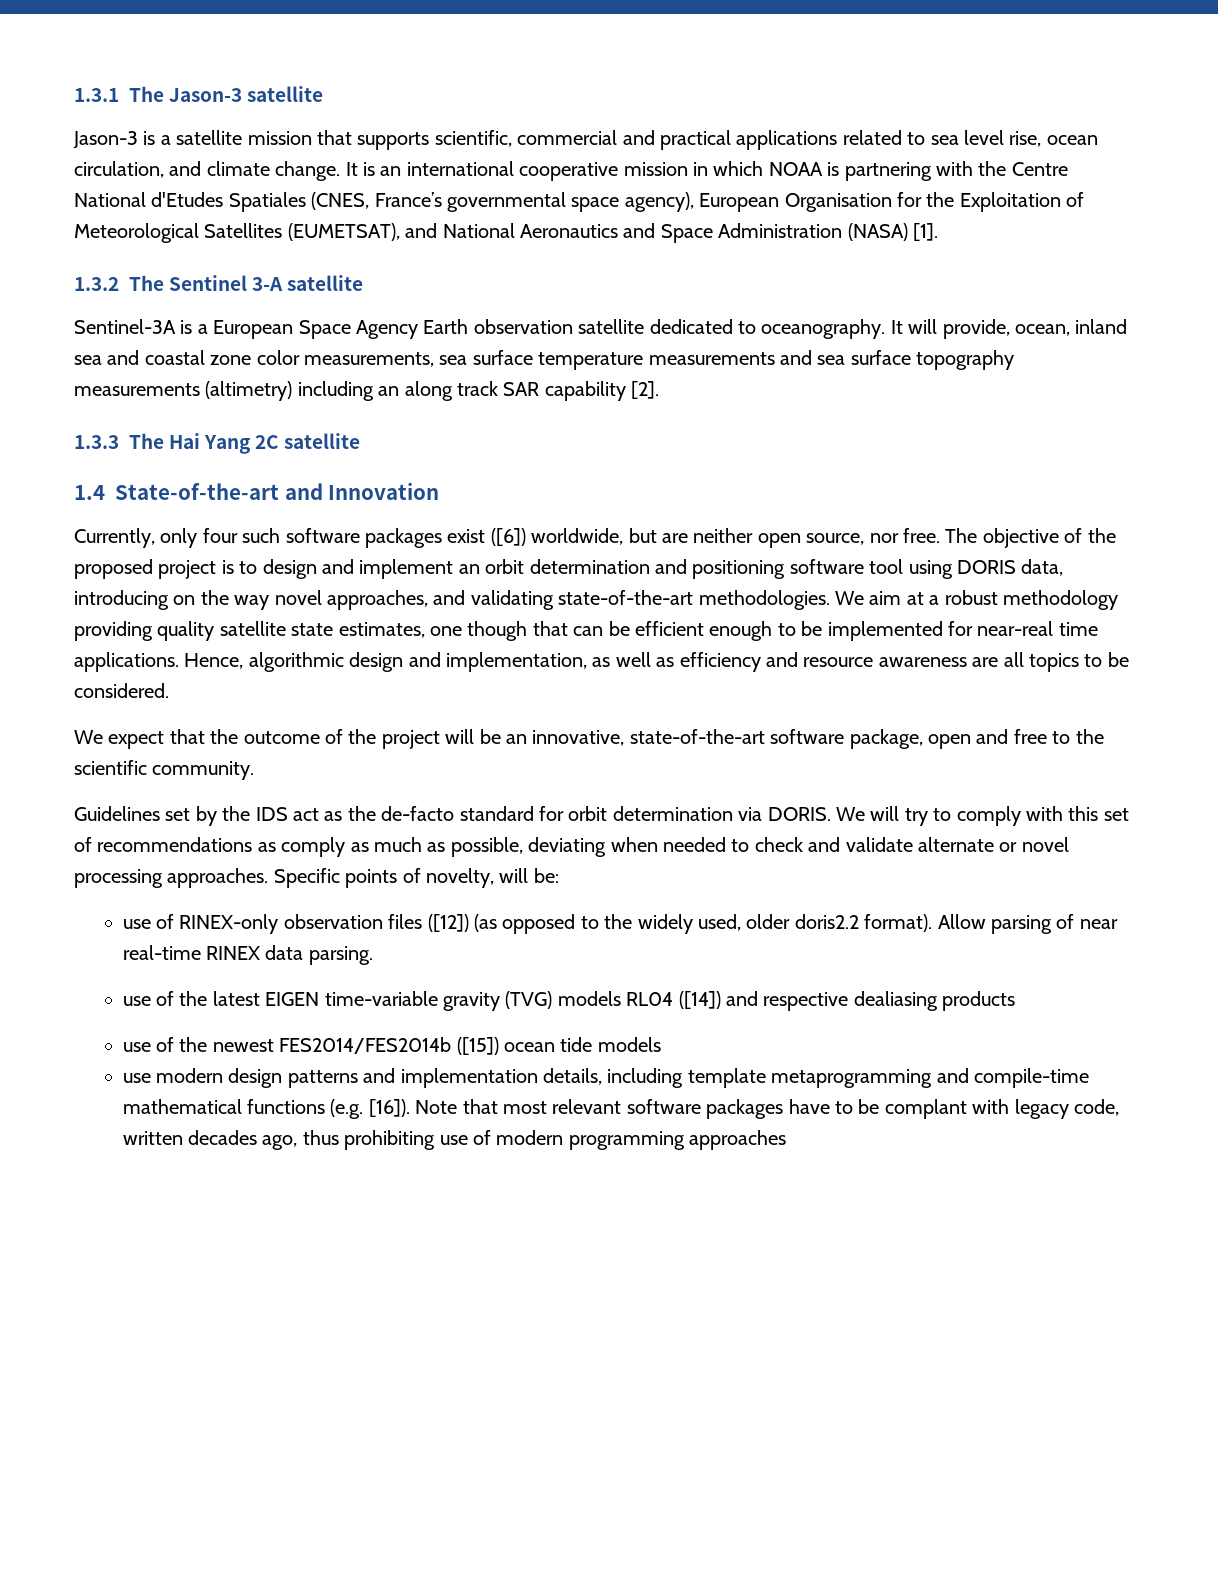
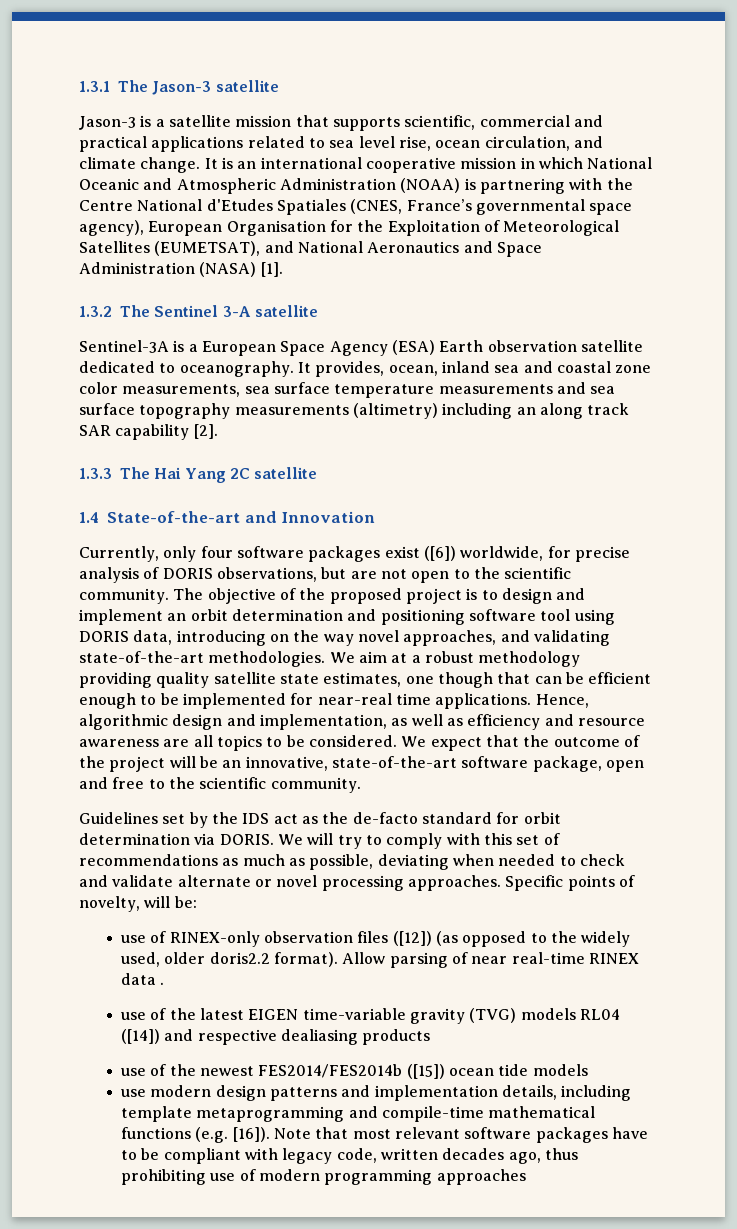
[768,162,823,176] NOAA -> [587,157,653,169] [79,178,461,194] National Oceanic and Atmospheric Administration (NOAA)
(418, 329) none -> [391,340,435,355] (ESA)
[908,319,1010,339] will provide, -> [315,361,385,377] provides,
[242,528,281,543] such -> (233, 552) none
[628,528,940,548] but are neither open source, nor free. -> [547,546,630,562] [79,567,572,583] [79,588,169,604] for precise analysis of DORIS observations, but are not open to the scientific community.
(169, 690) // -> (397, 741) none
[281,837,369,857] comply as -> (239, 862) none
[308,946,373,965] parsing. -> [160,982,165,985] .
[884,1099,967,1119] complant -> [163,1148,241,1164] compliant

